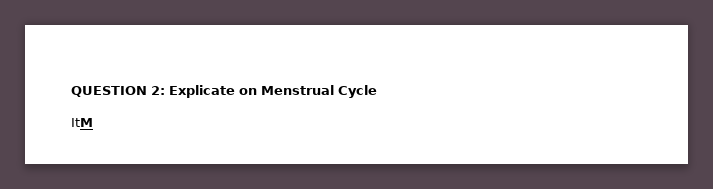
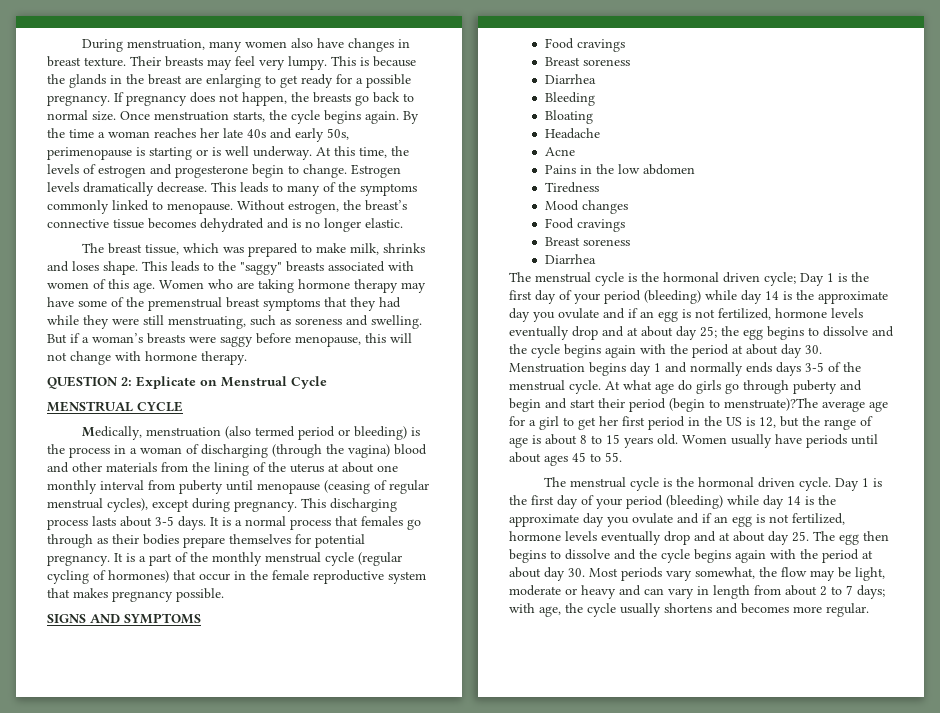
(71, 91) none -> [81,38,410,52] [47,56,416,70] [47,74,411,88] [47,92,414,106] [47,110,419,124] [47,128,349,142] [47,146,409,160] [47,164,401,178] [47,182,417,196] [47,200,407,214] [47,218,403,232] [81,243,425,257] [47,261,414,275] [47,279,426,293] [47,297,401,311] [47,315,422,329] [47,333,412,347] [47,351,247,365] During menstruation, many women also have changes in breast texture. Their breasts may feel very lumpy. This is because the glands in the breast are enlarging to get ready for a possible pregnancy. If pregnancy does not happen, the breasts go back to normal size. Once menstruation starts, the cycle begins again. By the time a woman reaches her late 40s and early 50s, perimenopause is starting or is well underway. At this time, the levels of estrogen and progesterone begin to change. Estrogen levels dramatically decrease. This leads to many of the symptoms commonly linked to menopause. Without estrogen, the breast’s connective tissue becomes dehydrated and is no longer elastic. // The breast tissue, which was prepared to make milk, shrinks and loses shape. This leads to the "saggy" breasts associated with women of this age. Women who are taking hormone therapy may have some of the premenstrual breast symptoms that they had while they were still menstruating, such as soreness and swelling. But if a woman’s breasts were saggy before menopause, this will not change with hormone therapy. //
[71,118,93,127] ItM -> [47,401,183,412] [81,426,420,440] [47,444,427,458] [47,462,398,476] [47,480,429,494] [47,498,397,512] [47,516,421,530] [47,534,365,548] [47,552,402,566] [47,570,426,584] [47,588,224,602] [47,613,201,624] [544,38,625,52] [544,57,630,66] [544,74,596,84] [544,92,595,106] [544,110,593,124] [544,128,600,139] [544,147,575,156] [544,164,695,175] [544,182,599,193] [544,200,628,214] [544,218,625,232] [544,237,630,246] [544,254,596,264] [509,272,869,286] [509,290,888,304] [509,308,863,322] [509,326,894,340] [509,344,822,358] [509,362,861,376] [509,380,862,394] [509,398,888,412] [509,416,873,430] [509,434,878,448] [509,452,622,466] [543,477,882,491] [509,495,836,509] [509,513,845,527] [509,531,889,545] [509,549,873,563] [509,567,885,581] [509,585,885,599] [509,603,869,617] MENSTRUAL CYCLE // Medically, menstruation (also termed period or bleeding) is the process in a woman of discharging (through the vagina) blood and other materials from the lining of the uterus at about one monthly interval from puberty until menopause (ceasing of regular menstrual cycles), except during pregnancy. This discharging process lasts about 3-5 days. It is a normal process that females go through as their bodies prepare themselves for potential pregnancy. It is a part of the monthly menstrual cycle (regular cycling of hormones) that occur in the female reproductive system that makes pregnancy possible. // SIGNS AND SYMPTOMS // Food cravings // Breast soreness // Diarrhea // Bleeding // Bloating // Headache // Acne // Pains in the low abdomen // Tiredness // Mood changes // Food cravings // Breast soreness // Diarrhea // The menstrual cycle is the hormonal driven cycle; Day 1 is the first day of your period (bleeding) while day 14 is the approximate day you ovulate and if an egg is not fertilized, hormone levels eventually drop and at about day 25; the egg begins to dissolve and the cycle begins again with the period at about day 30. Menstruation begins day 1 and normally ends days 3-5 of the menstrual cycle. At what age do girls go through puberty and begin and start their period (begin to menstruate)?The average age for a girl to get her first period in the US is 12, but the range of age is about 8 to 15 years old. Women usually have periods until about ages 45 to 55. // The menstrual cycle is the hormonal driven cycle. Day 1 is the first day of your period (bleeding) while day 14 is the approximate day you ovulate and if an egg is not fertilized, hormone levels eventually drop and at about day 25. The egg then begins to dissolve and the cycle begins again with the period at about day 30. Most periods vary somewhat, the flow may be light, moderate or heavy and can vary in length from about 2 to 7 days; with age, the cycle usually shortens and becomes more regular.

